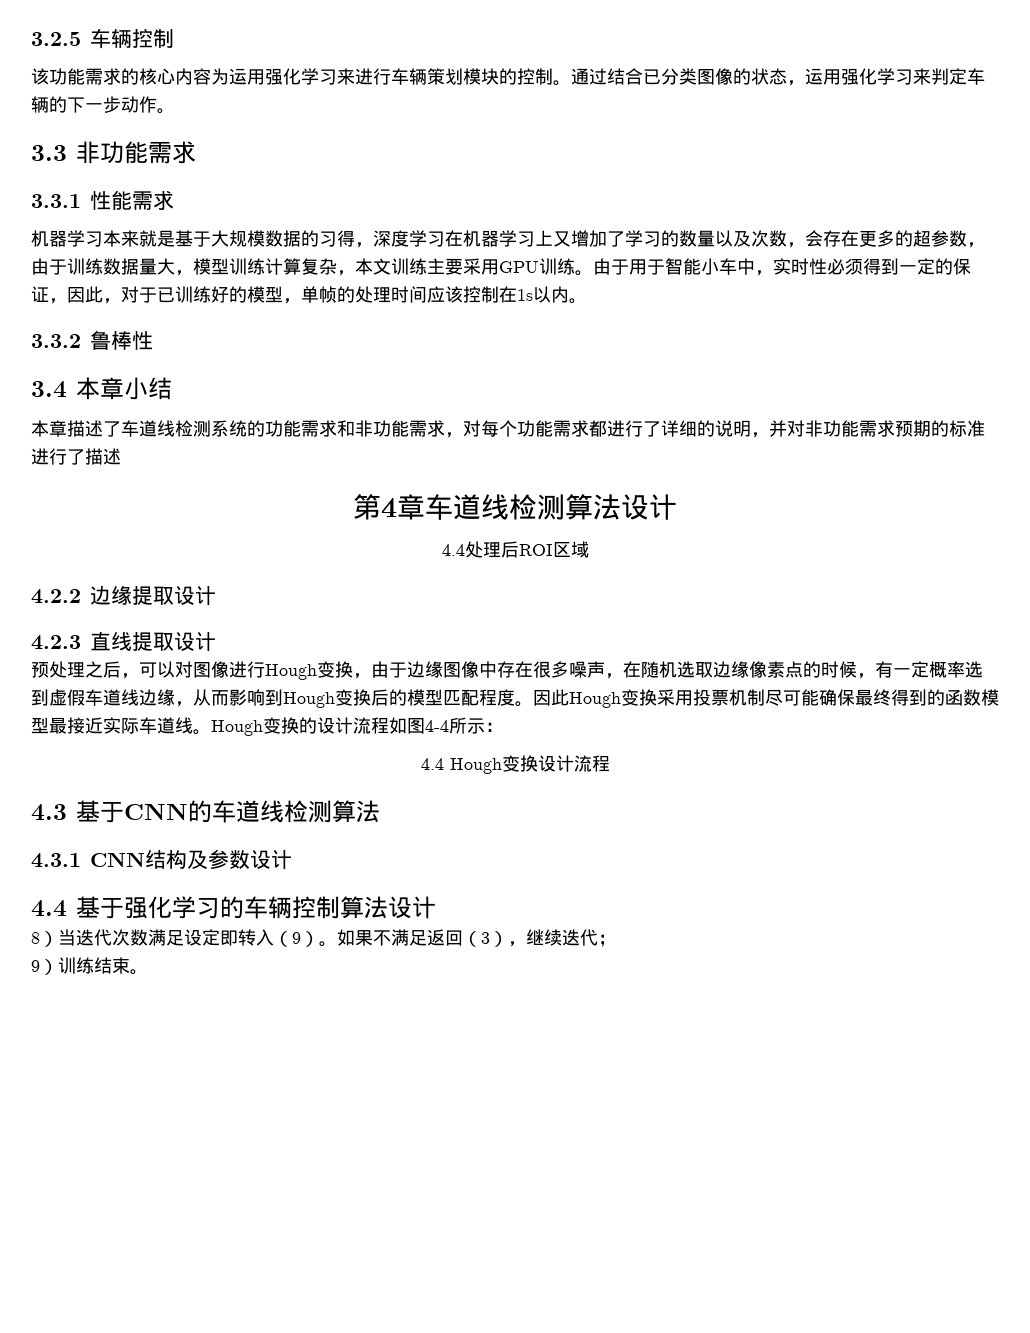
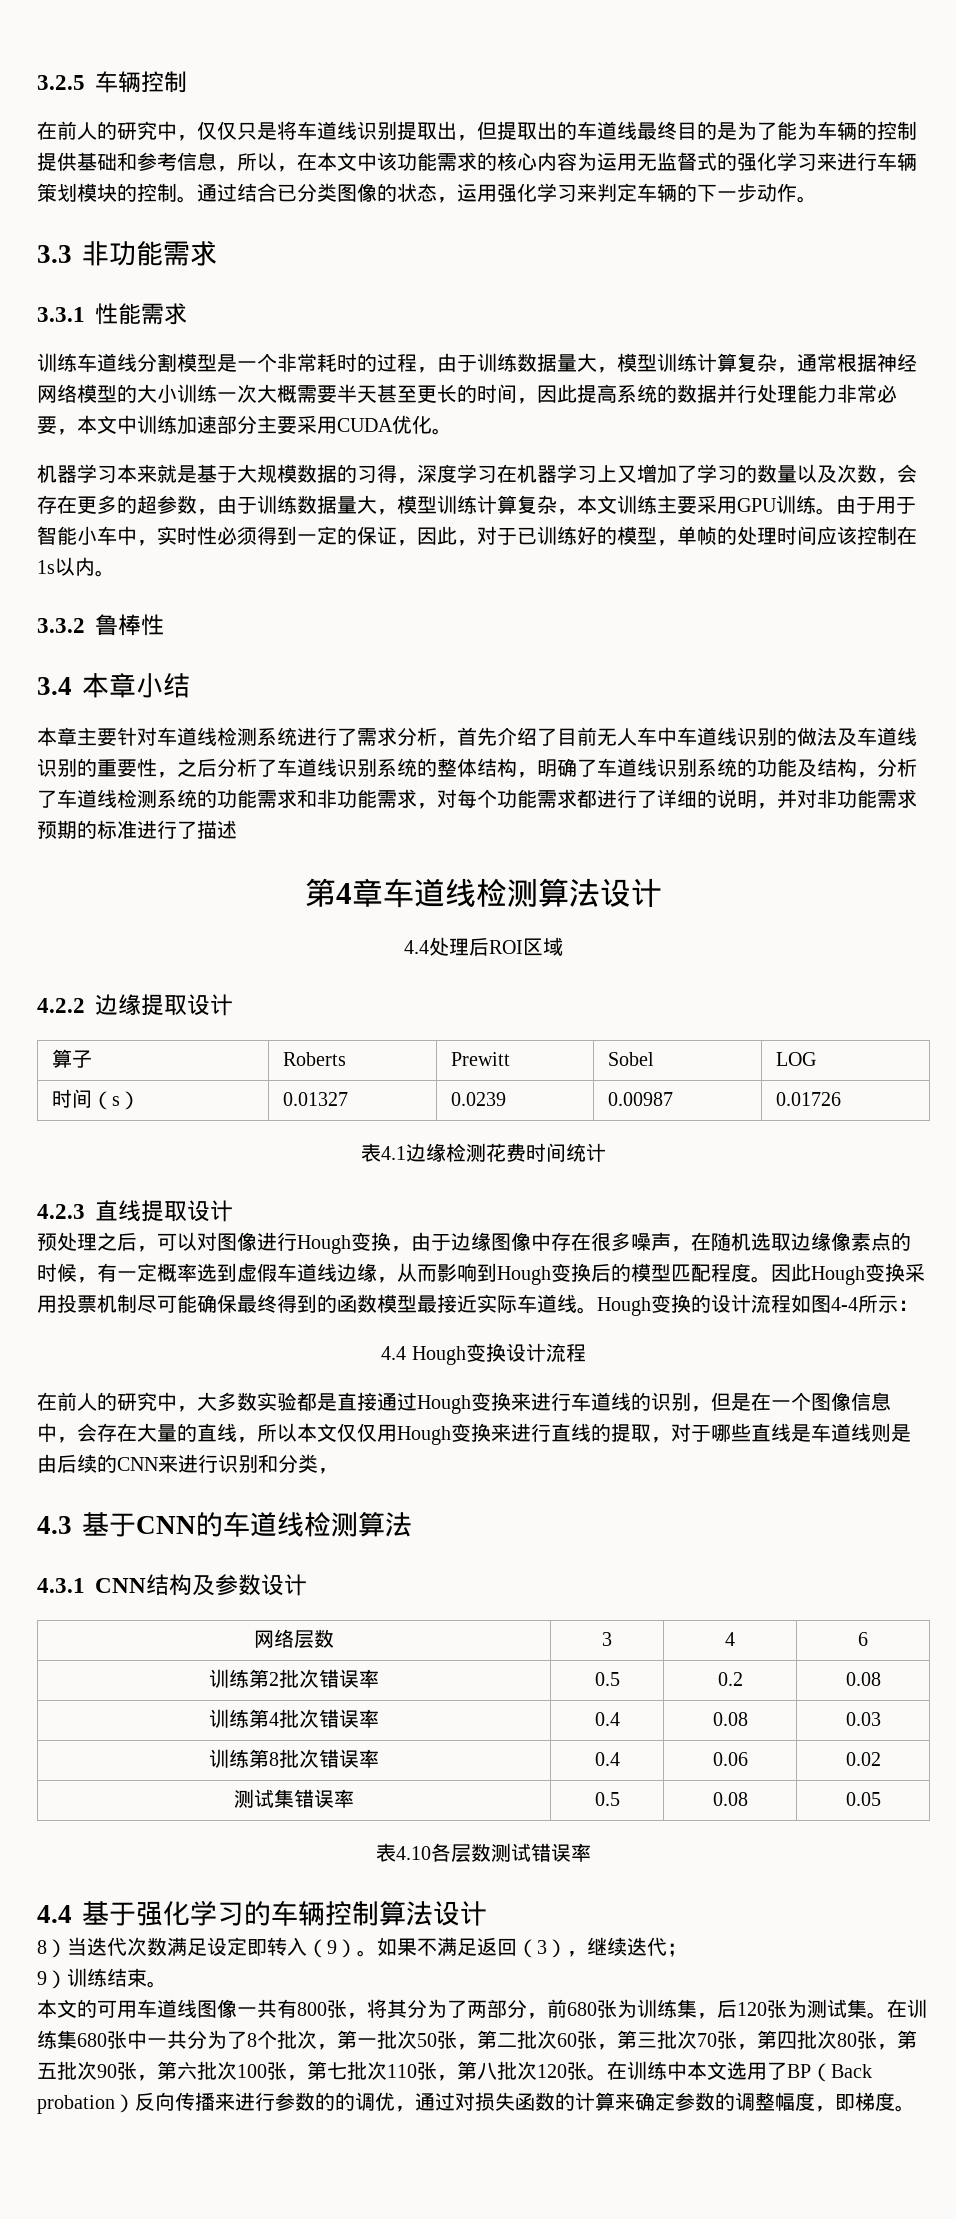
(174, 38) none -> [37,121,917,141] [37,152,377,172] 在前人的研究中，仅仅只是将车道线识别提取出，但提取出的车道线最终目的是为了能为车辆的控制提供基础和参考信息，所以，在本文中
(265, 77) none -> [637,152,737,171] 无监督式的
(174, 200) none -> [37,353,917,373] [37,384,897,404] [37,415,452,435] // 训练车道线分割模型是一个非常耗时的过程，由于训练数据量大，模型训练计算复杂，通常根据神经网络模型的大小训练一次大概需要半天甚至更长的时间，因此提高系统的数据并行处理能力非常必要，本文中训练加速部分主要采用CUDA优化。
[67,420,103,437] 描述 -> [77,727,917,747] [37,758,917,778] 主要针对车道线检测系统进行了需求分析，首先介绍了目前无人车中车道线识别的做法及车道线识别的重要性，之后分析了车道线识别系统的整体结构，明确了车道线识别系统的功能及结构，分析
(216, 596) none -> [52,1049,93,1068] [283,1052,347,1066] [451,1052,511,1066] [608,1052,655,1066] [776,1052,817,1066] [52,1089,141,1110] [283,1092,349,1106] [451,1092,507,1106] [608,1092,674,1106] [776,1092,842,1106] [361,1143,606,1162] // 算子 | Roberts | Prewitt | Sobel | LOG // 时间（s） | 0.01327 | 0.0239 | 0.00987 | 0.01726 // 表4.1边缘检测花费时间统计
(610, 763) none -> [37,1392,891,1414] [37,1423,911,1445] [37,1454,338,1474] // 在前人的研究中，大多数实验都是直接通过Hough变换来进行车道线的识别，但是在一个图像信息中，会存在大量的直线，所以本文仅仅用Hough变换来进行直线的提取，对于哪些直线是车道线则是由后续的CNN来进行识别和分类，
(292, 860) none -> [254,1629,334,1649] [602,1632,612,1646] [725,1632,735,1646] [858,1632,868,1646] [209,1669,379,1688] [594,1672,620,1686] [717,1672,743,1686] [845,1672,881,1686] [209,1709,379,1728] [594,1712,620,1726] [712,1712,748,1726] [845,1712,881,1726] [209,1749,379,1768] [594,1752,620,1766] [712,1752,748,1766] [845,1752,881,1766] [234,1789,354,1808] [594,1792,620,1806] [712,1792,748,1806] [845,1792,881,1806] [376,1843,591,1863] // 网络层数 | 3 | 4 | 6 // 训练第2批次错误率 | 0.5 | 0.2 | 0.08 // 训练第4批次错误率 | 0.4 | 0.08 | 0.03 // 训练第8批次错误率 | 0.4 | 0.06 | 0.02 // 测试集错误率 | 0.5 | 0.08 | 0.05 // 表4.10各层数测试错误率
(148, 972) none -> [37,1999,927,2019] [37,2030,917,2050] [37,2061,872,2082] [37,2092,915,2114] // 本文的可用车道线图像一共有800张，将其分为了两部分，前680张为训练集，后120张为测试集。在训练集680张中一共分为了8个批次，第一批次50张，第二批次60张，第三批次70张，第四批次80张，第五批次90张，第六批次100张，第七批次110张，第八批次120张。在训练中本文选用了BP（Back probation）反向传播来进行参数的的调优，通过对损失函数的计算来确定参数的调整幅度，即梯度。

